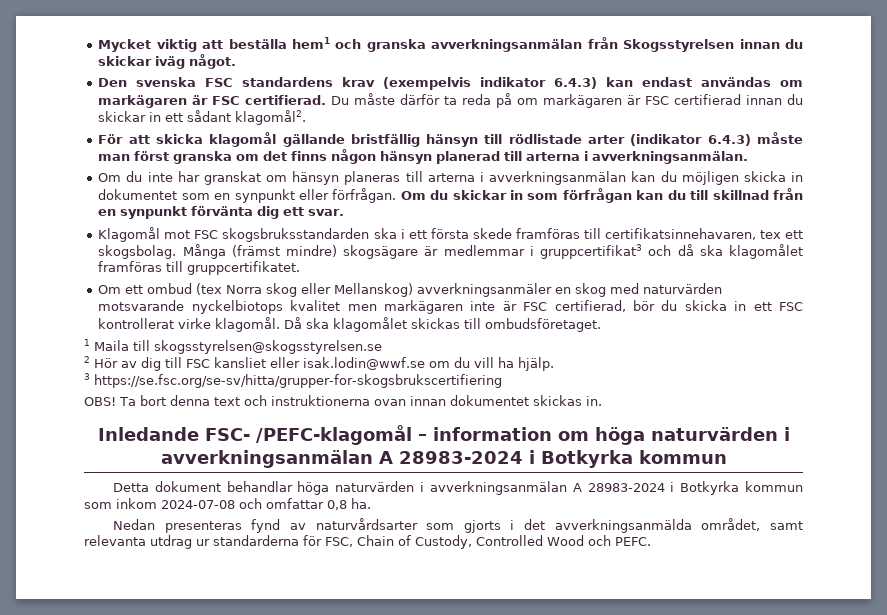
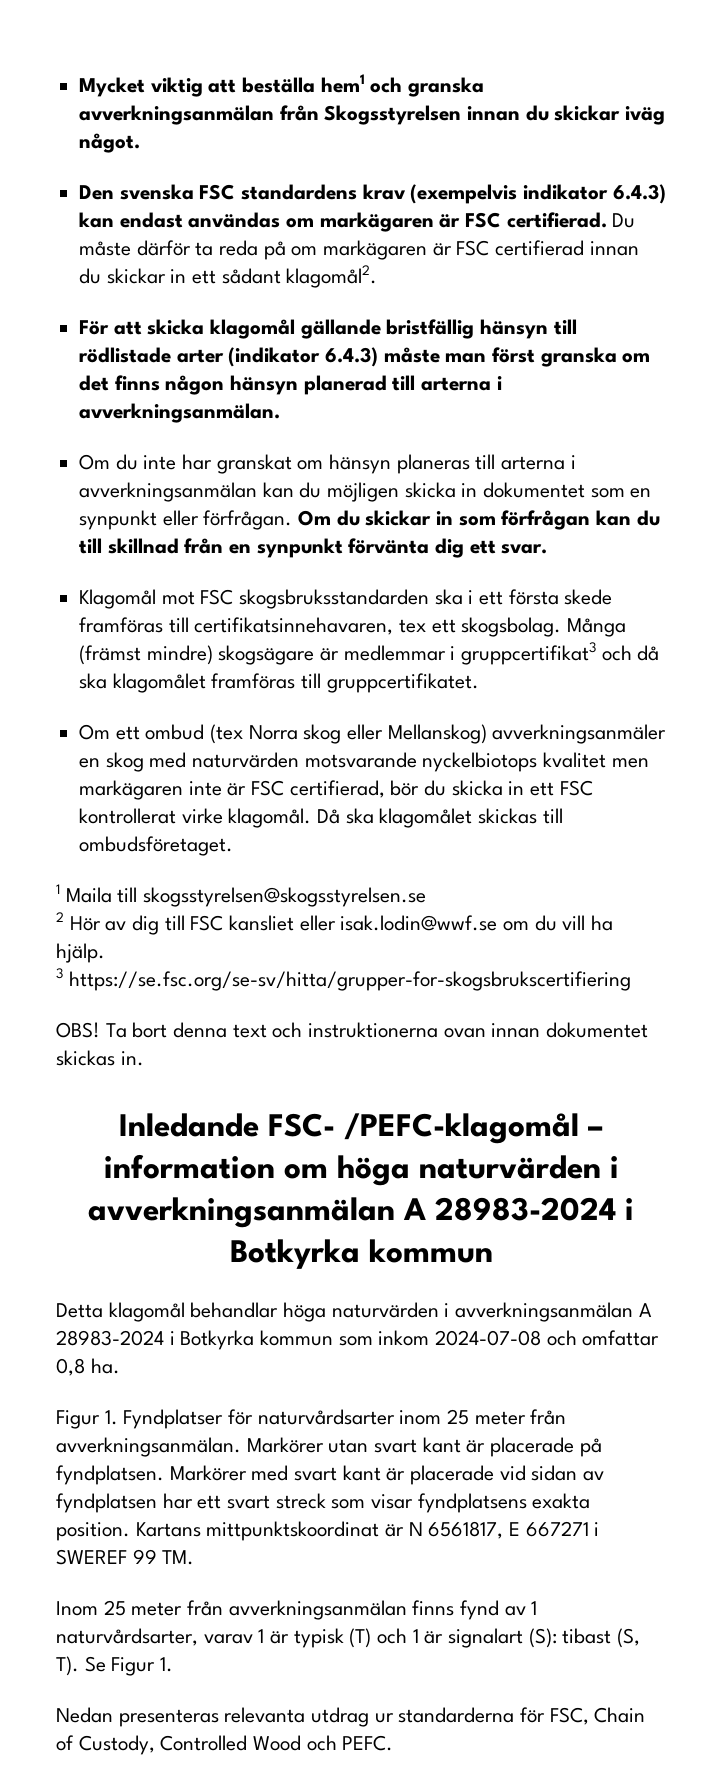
[154,481,221,492] dokument -> [108,1302,185,1322] klagomål
[113,518,803,533] Nedan presenteras fynd av naturvårdsarter som gjorts i det avverkningsanmälda området, samt -> [56,1409,567,1429] [56,1437,602,1457] [56,1465,605,1485] [56,1493,591,1513] [56,1521,600,1541] [56,1549,195,1565] [56,1600,538,1620] [56,1628,641,1648] [56,1656,174,1676] [56,1707,219,1727] Figur 1. Fyndplatser för naturvårdsarter inom 25 meter från avverkningsanmälan. Markörer utan svart kant är placerade på fyndplatsen. Markörer med svart kant är placerade vid sidan av fyndplatsen har ett svart streck som visar fyndplatsens exakta position. Kartans mittpunktskoordinat är N 6561817, E 667271 i SWEREF 99 TM. // Inom 25 meter från avverkningsanmälan finns fynd av 1 naturvårdsarter, varav 1 är typisk (T) och 1 är signalart (S): tibast (S, T). Se Figur 1. // Nedan presenteras

